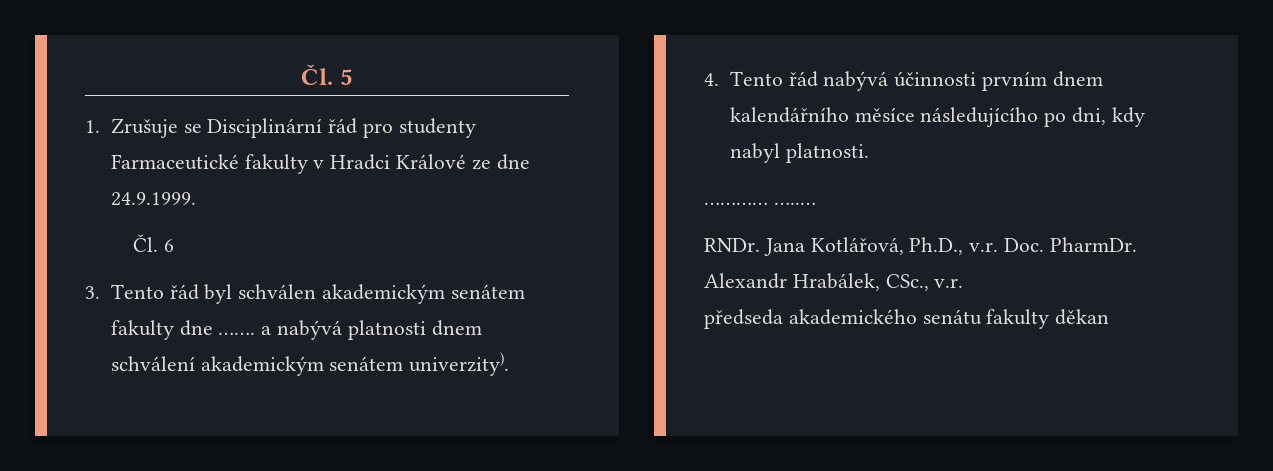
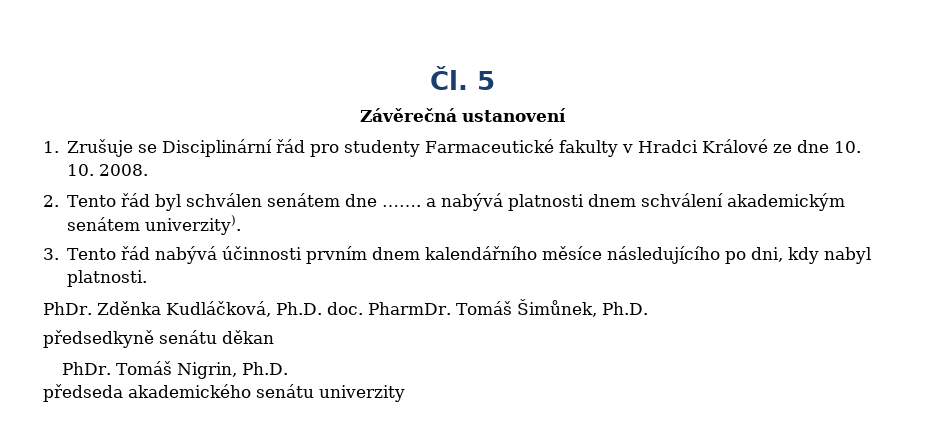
(353, 77) none -> [360,108,566,122] // Závěrečná ustanovení
[110,192,196,206] [133,234,175,252] [85,286,100,299] 24.9.1999. // Čl. 6 // 3. -> [834,141,862,153] [67,164,149,176] [43,195,59,207] 10. 10. 2008. // 2.
[321,284,525,304] [110,320,174,340] akademickým senátem fakulty -> [267,193,341,207] senátem
[704,73,719,86] 4. -> [43,248,59,260] 3.
[704,202,816,205] [704,237,1137,256] [704,273,964,291] ………… …..… // RNDr. Jana Kotlářová, Ph.D., v.r. Doc. PharmDr. Alexandr Hrabálek, CSc., v.r. -> [43,299,648,317] [43,330,274,348] [61,361,288,379] PhDr. Zděnka Kudláčková, Ph.D. doc. PharmDr. Tomáš Šimůnek, Ph.D. // předsedkyně senátu děkan // PhDr. Tomáš Nigrin, Ph.D.
[986,309,1110,329] fakulty děkan -> [319,385,405,402] univerzity

